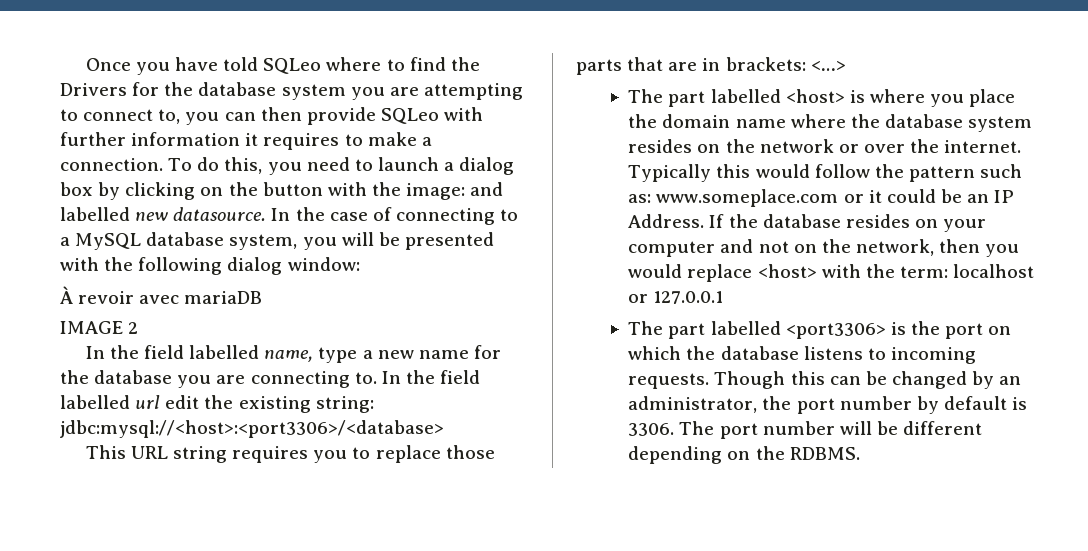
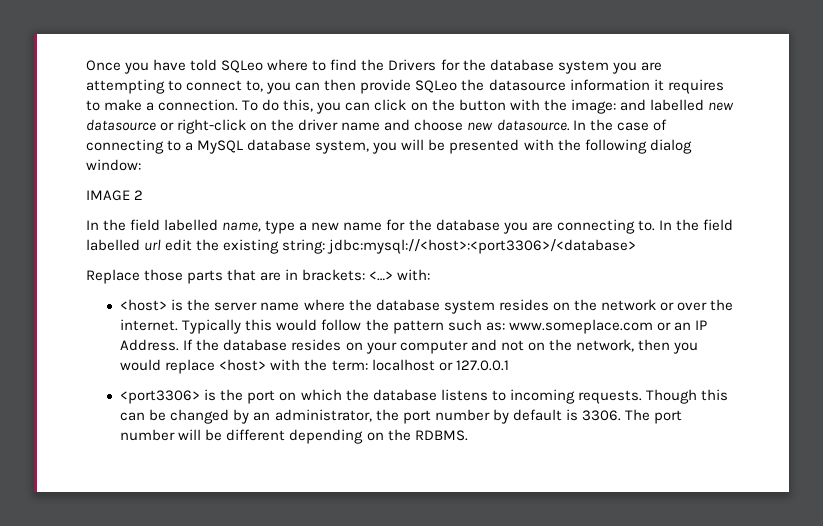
[444,107,484,121] [60,132,126,146] with further -> [461,79,566,91] the datasource
[306,157,515,175] [60,182,196,200] need to launch a dialog box by clicking -> [345,99,407,111] can click
(169, 216) none -> [86,119,494,134] datasource or right-click on the driver name and choose new
[60,286,263,304] // À revoir avec mariaDB -> (141, 165) none
[85,445,441,463] This URL string requires you to replace -> [86,269,140,284] Replace
[628,89,1016,107] [628,114,731,128] // The part labelled <host> is where you place the domain -> [397,269,431,281] [120,299,258,311] with: // <host> is the server
[868,189,962,203] it could be -> (671, 326) none
[628,321,781,339] The part labelled -> (509, 365) none

